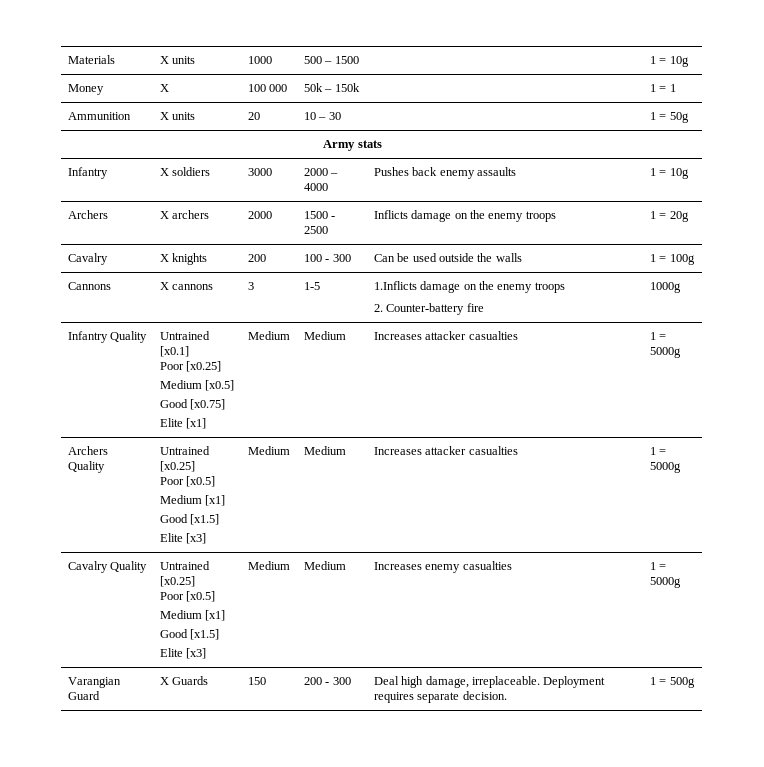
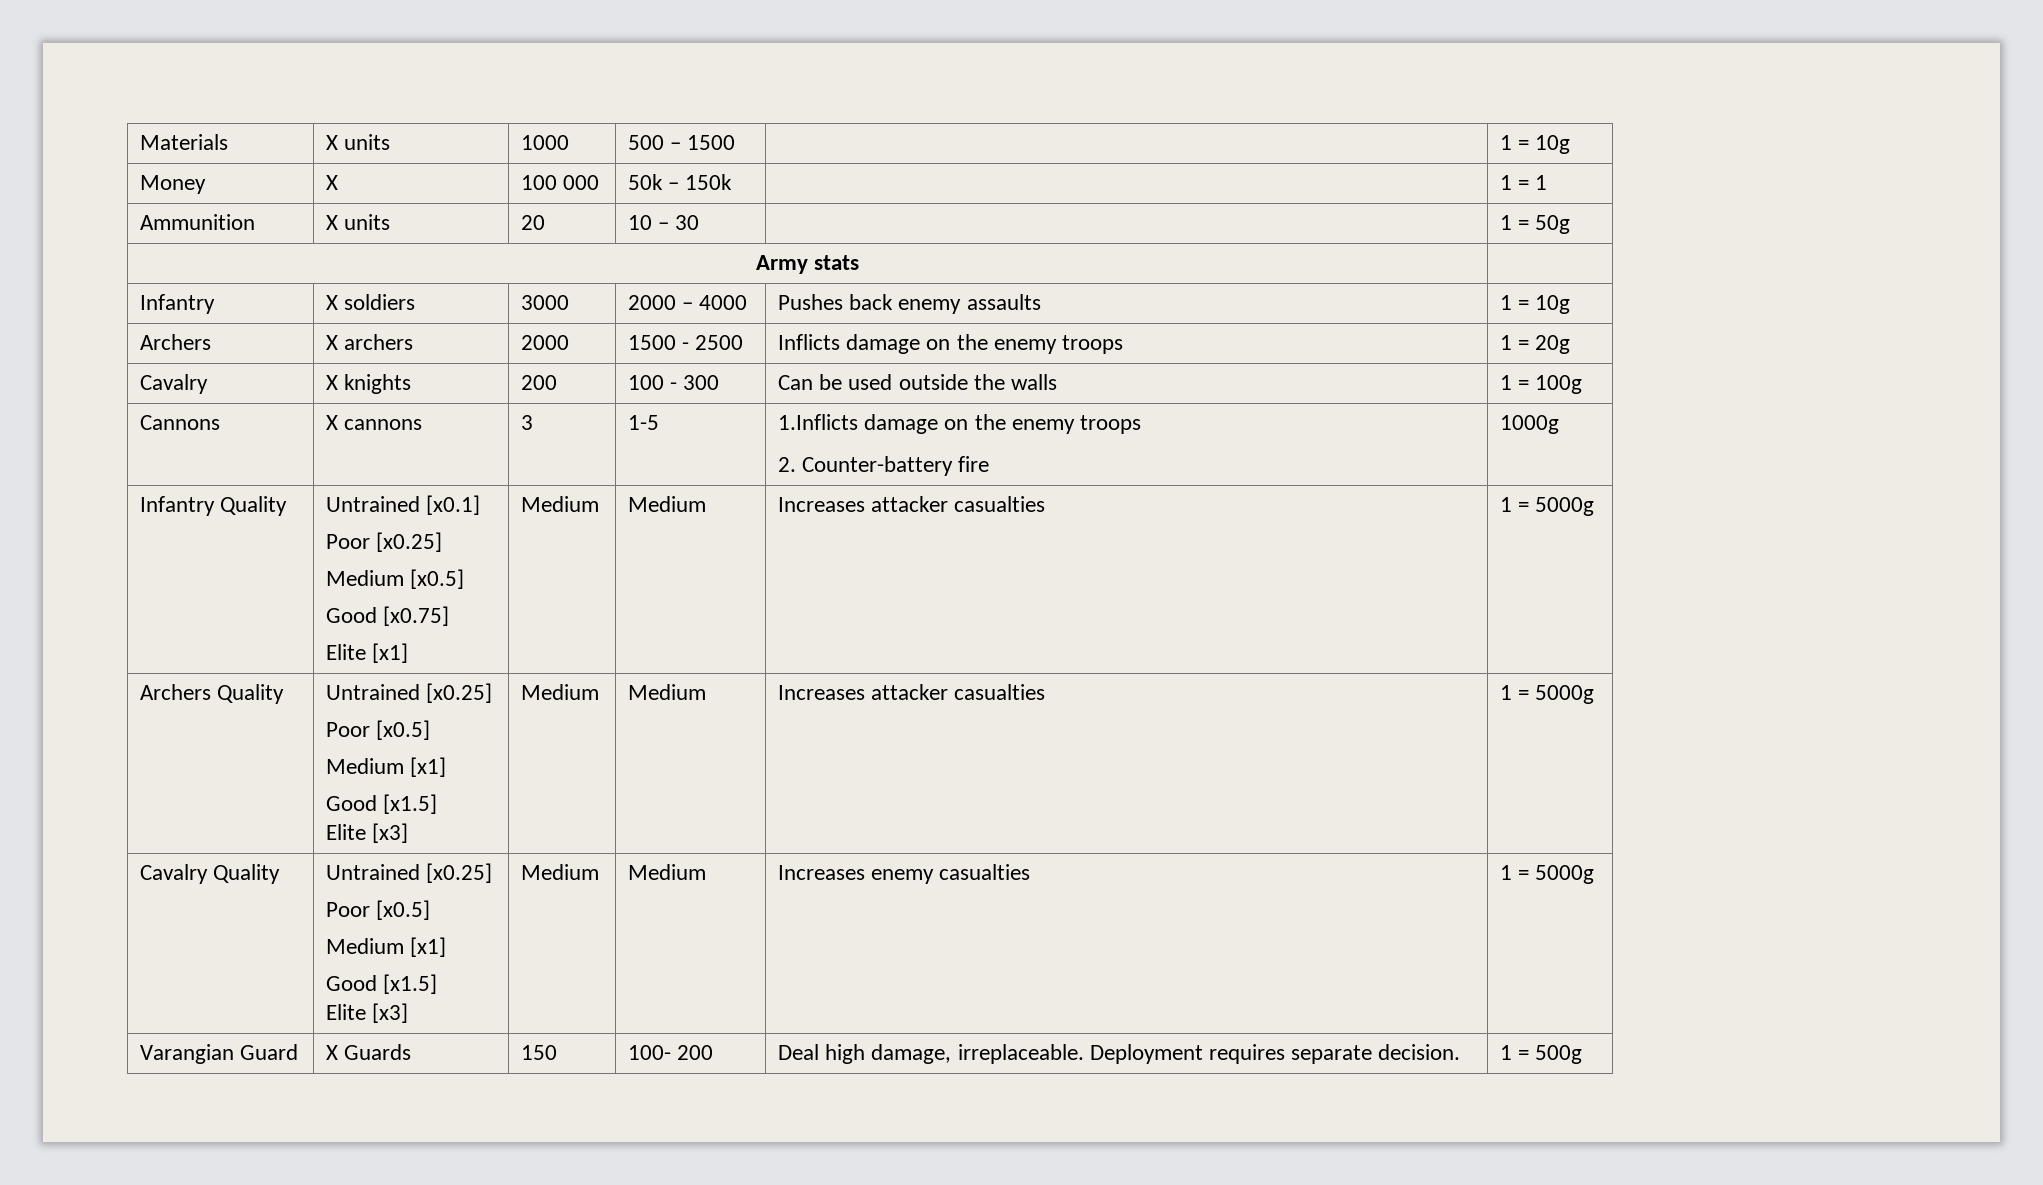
[303,677,351,685] 200 - 300 -> [627,1045,714,1060] 100- 200

